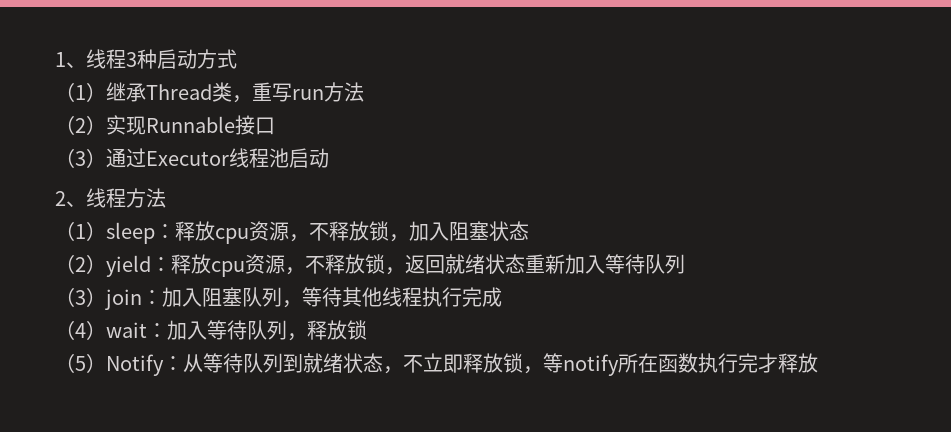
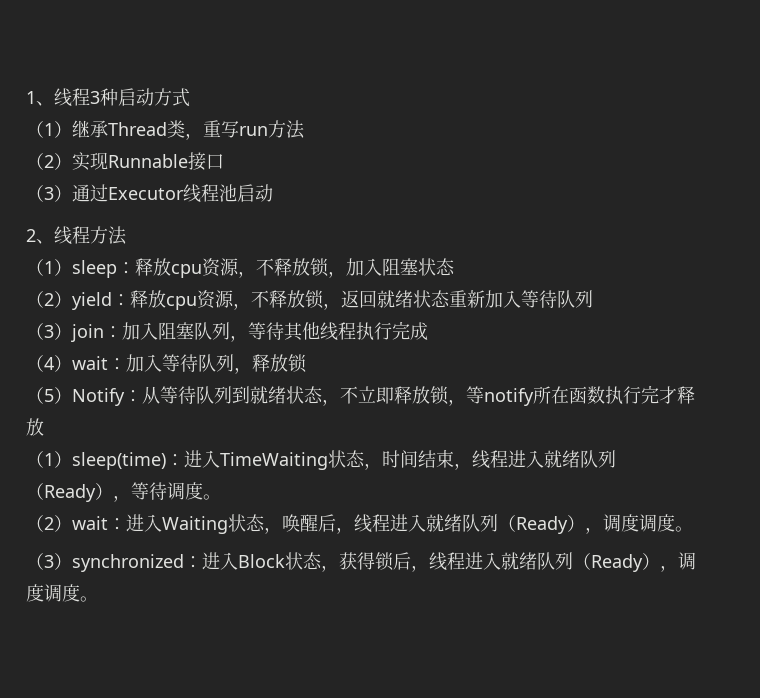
(818, 363) none -> [26,450,616,470] [26,482,221,502] [26,514,693,534] [26,552,696,572] [26,584,98,602] // （1）sleep(time)：进入TimeWaiting状态，时间结束，线程进入就绪队列（Ready），等待调度。 // （2）wait：进入Waiting状态，唤醒后，线程进入就绪队列（Ready），调度调度。 // （3）synchronized：进入Block状态，获得锁后，线程进入就绪队列（Ready），调度调度。

